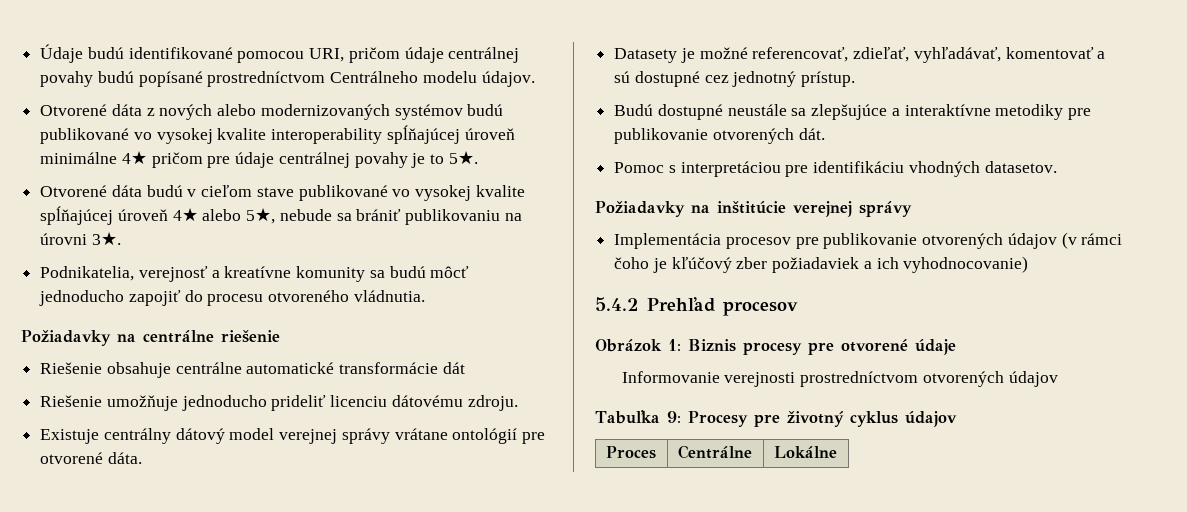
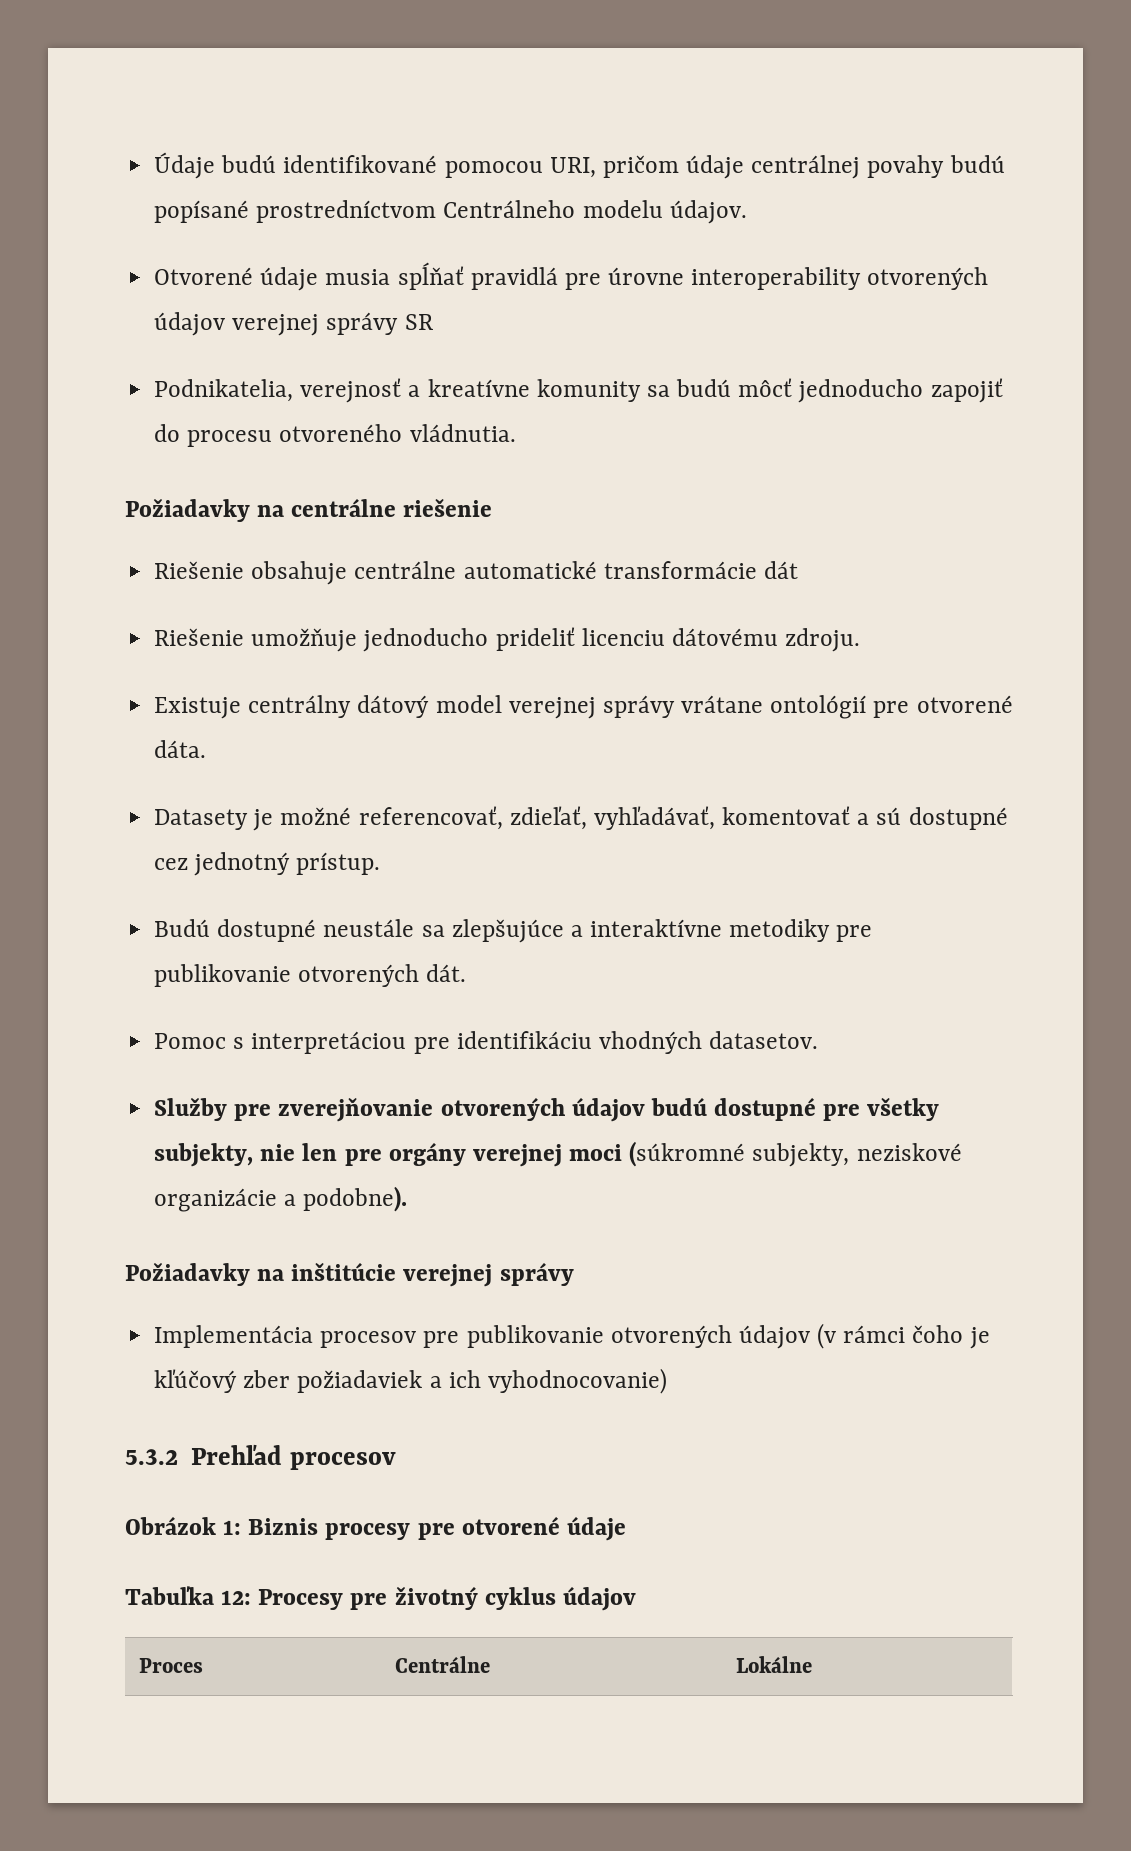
[111,104,504,120] [40,125,515,144] [40,150,478,168] [40,185,525,201] [40,206,522,225] [40,231,121,246] dáta z nových alebo modernizovaných systémov budú publikované vo vysokej kvalite interoperability spĺňajúcej úroveň minimálne 4★ pričom pre údaje centrálnej povahy je to 5★. // Otvorené dáta budú v cieľom stave publikované vo vysokej kvalite spĺňajúcej úroveň 4★ alebo 5★, nebude sa brániť publikovaniu na úrovni 3★. -> [260,262,989,291] [154,312,433,336] údaje musia spĺňať pravidlá pre úrovne interoperability otvorených údajov verejnej správy SR
(1057, 167) none -> [154,1097,940,1122] [154,1141,962,1167] [154,1186,408,1212] // Služby pre zverejňovanie otvorených údajov budú dostupné pre všetky subjekty, nie len pre orgány verejnej moci (súkromné subjekty, neziskové organizácie a podobne).
[595,297,638,311] 5.4.2 -> [125,1449,178,1465] 5.3.2
[621,371,1058,387] // Informovanie verejnosti prostredníctvom otvorených údajov -> (626, 1528) none
[666,411,681,423] 9: -> [221,1590,252,1605] 12:

